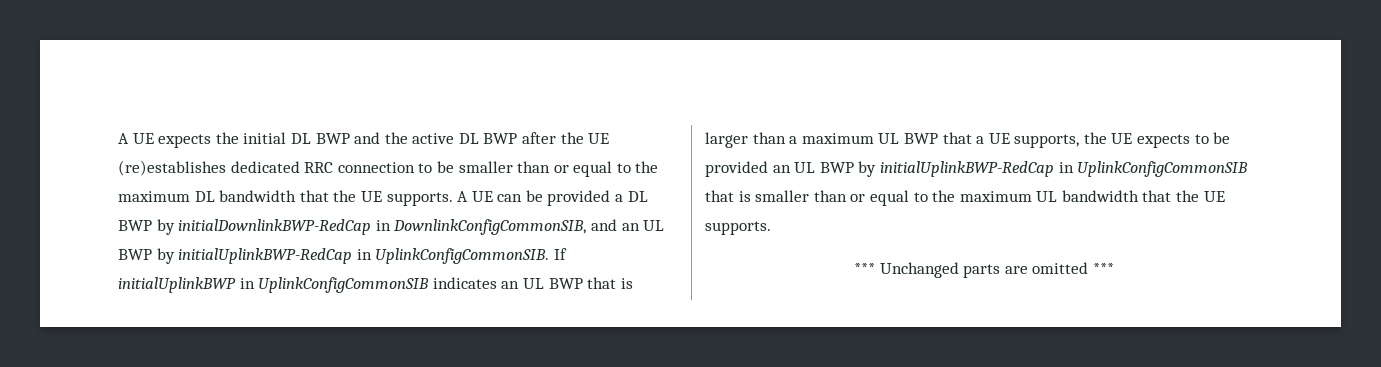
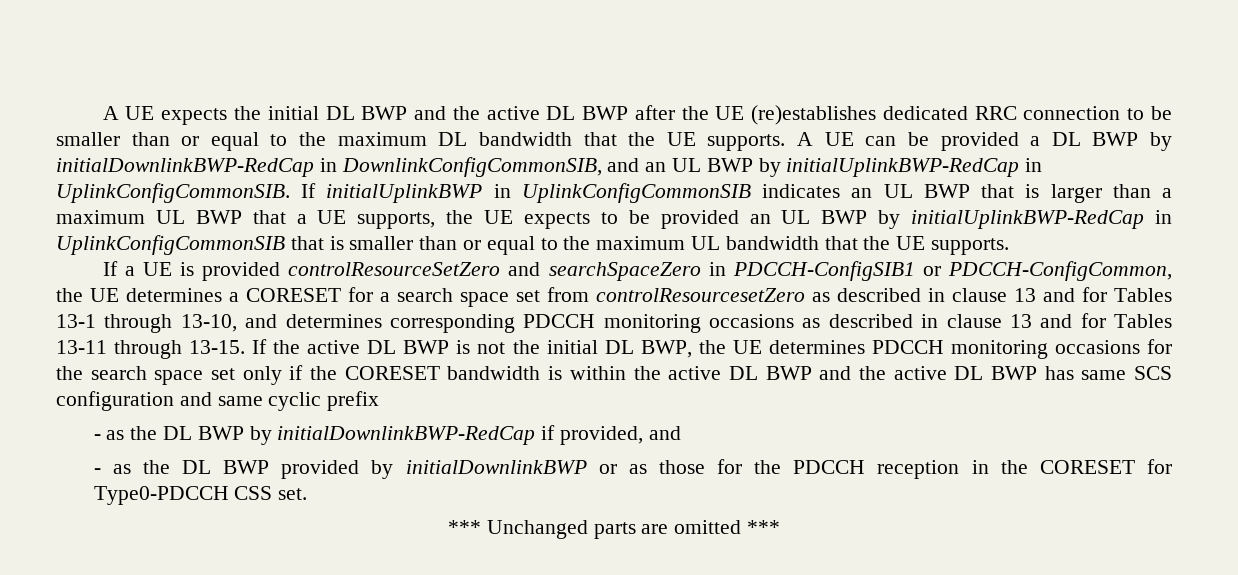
(771, 228) none -> [102,261,1172,281] [56,287,1172,307] [56,313,1172,333] [56,339,1172,359] [56,365,1172,385] [56,391,380,411] [93,425,681,445] [93,459,1173,479] [93,486,308,505] // If a UE is provided controlResourceSetZero and searchSpaceZero in PDCCH-ConfigSIB1 or PDCCH-ConfigCommon, the UE determines a CORESET for a search space set from controlResourcesetZero as described in clause 13 and for Tables 13-1 through 13-10, and determines corresponding PDCCH monitoring occasions as described in clause 13 and for Tables 13-11 through 13-15. If the active DL BWP is not the initial DL BWP, the UE determines PDCCH monitoring occasions for the search space set only if the CORESET bandwidth is within the active DL BWP and the active DL BWP has same SCS configuration and same cyclic prefix // - as the DL BWP by initialDownlinkBWP-RedCap if provided, and // - as the DL BWP provided by initialDownlinkBWP or as those for the PDCCH reception in the CORESET for Type0-PDCCH CSS set.

